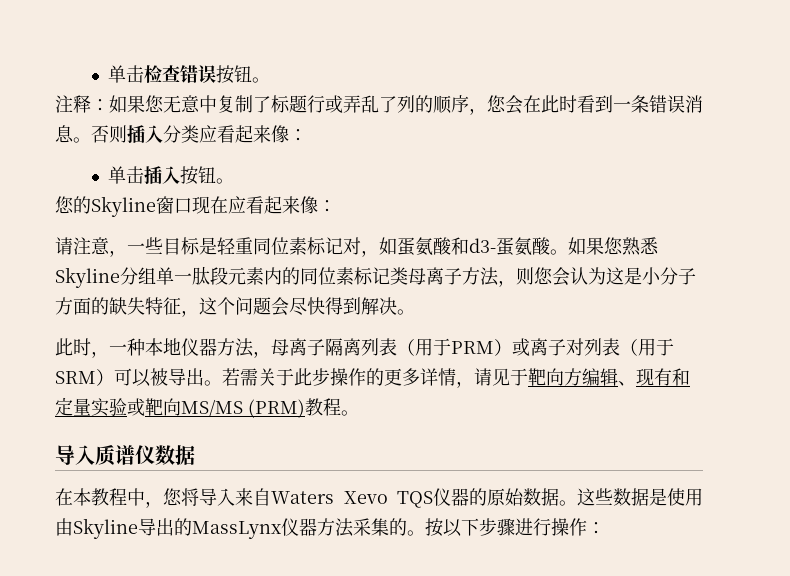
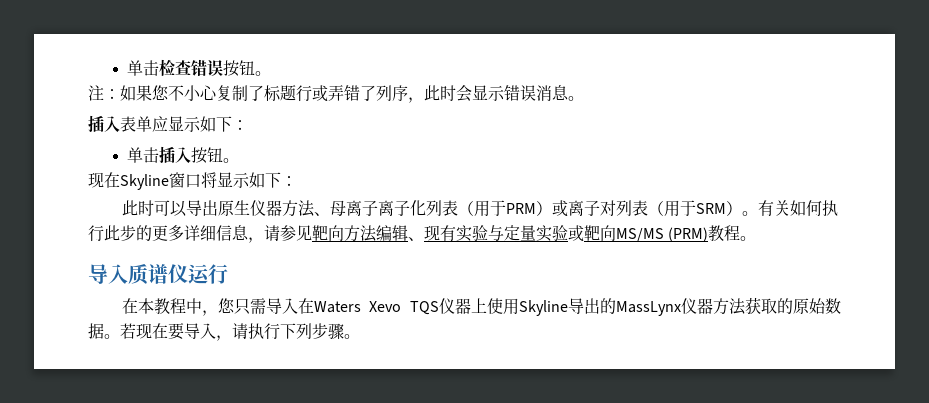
[73,95,91,113] 释 -> (104, 93) none
[163,95,217,113] 无意中 -> [168,85,217,101] 不小心
[361,95,703,115] [55,125,289,143] 乱了列的顺序，您会在此时看到一条错误消息。否则插入分类应看起来像 -> [344,85,584,103] [88,115,232,132] 错了列序，此时会显示错误消息。 // 插入表单应显示如下
[55,196,91,214] 您的 -> [88,172,120,188] 现在
[192,196,336,214] [55,237,659,257] [55,266,696,288] [55,297,415,317] [55,338,361,358] 现在应看起来像： // 请注意，一些目标是轻重同位素标记对，如蛋氨酸和d3-蛋氨酸。如果您熟悉Skyline分组单一肽段元素内的同位素标记类母离子方法，则您会认为这是小分子方面的缺失特征，这个问题会尽快得到解决。 // 此时，一种本地仪器方法，母离子隔离 -> [201,172,297,188] [121,200,426,217] 将显示如下： // 此时可以导出原生仪器方法、母离子离子化
[114,368,582,388] 可以被导出。若需关于此步操作的更多详情，请见于靶向方 -> [741,200,838,216] [88,225,377,243] 。有关如何执行此步的更多详细信息，请参见靶向方法
[672,368,690,386] 和 -> [456,225,504,242] 实验与
[155,445,195,465] 数据 -> [188,264,228,284] 运行
[181,488,271,506] 将导入来自 -> [233,298,314,315] 只需导入在
[469,488,703,506] [55,518,73,536] 的原始数据。这些数据是使用由 -> [471,298,519,315] 上使用
[353,518,605,537] 采集的。按以下步骤进行操作： -> [745,297,841,314] [88,323,360,341] 获取的原始数据。若现在要导入，请执行下列步骤。

